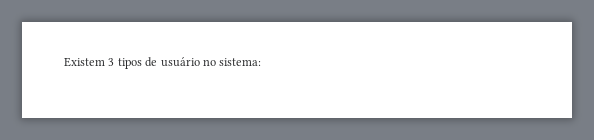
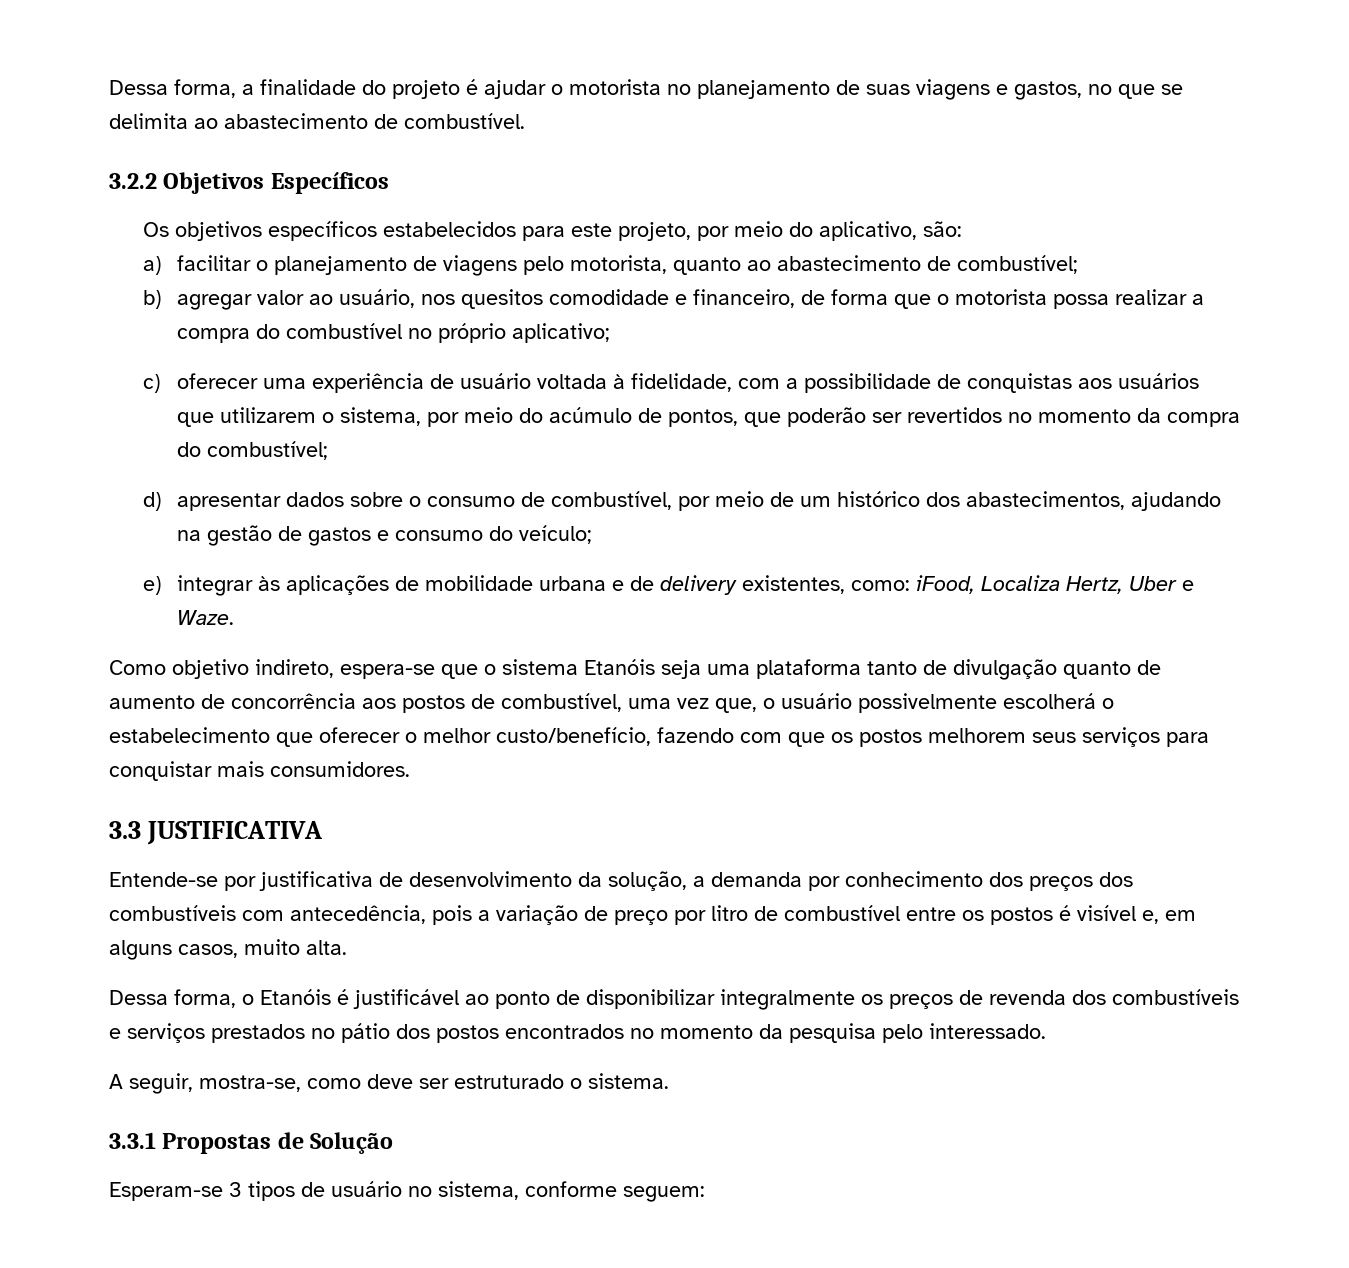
[64,57,105,67] Existem -> [109,79,1183,100] [109,113,525,129] [109,172,389,194] [142,221,962,241] [142,255,1078,276] [142,289,1204,310] [176,323,610,343] [142,373,1199,393] [176,407,1240,427] [176,441,328,460] [142,491,1221,511] [176,525,592,546] [142,575,1194,596] [176,610,234,625] [109,659,1161,680] [109,693,1114,713] [109,727,1209,747] [109,761,410,781] [109,821,323,845] [109,871,1133,891] [109,905,1196,925] [109,939,347,960] [109,989,1239,1010] [109,1023,1046,1043] [109,1073,669,1094] [109,1132,394,1154] [109,1182,223,1201] Dessa forma, a finalidade do projeto é ajudar o motorista no planejamento de suas viagens e gastos, no que se delimita ao abastecimento de combustível. // 3.2.2 Objetivos Específicos // Os objetivos específicos estabelecidos para este projeto, por meio do aplicativo, são: // a) facilitar o planejamento de viagens pelo motorista, quanto ao abastecimento de combustível; // b) agregar valor ao usuário, nos quesitos comodidade e financeiro, de forma que o motorista possa realizar a compra do combustível no próprio aplicativo; // c) oferecer uma experiência de usuário voltada à fidelidade, com a possibilidade de conquistas aos usuários que utilizarem o sistema, por meio do acúmulo de pontos, que poderão ser revertidos no momento da compra do combustível; // d) apresentar dados sobre o consumo de combustível, por meio de um histórico dos abastecimentos, ajudando na gestão de gastos e consumo do veículo; // e) integrar às aplicações de mobilidade urbana e de delivery existentes, como: iFood, Localiza Hertz, Uber e Waze. // Como objetivo indireto, espera-se que o sistema Etanóis seja uma plataforma tanto de divulgação quanto de aumento de concorrência aos postos de combustível, uma vez que, o usuário possivelmente escolherá o estabelecimento que oferecer o melhor custo/benefício, fazendo com que os postos melhorem seus serviços para conquistar mais consumidores. // 3.3 JUSTIFICATIVA // Entende-se por justificativa de desenvolvimento da solução, a demanda por conhecimento dos preços dos combustíveis com antecedência, pois a variação de preço por litro de combustível entre os postos é visível e, em alguns casos, muito alta. // Dessa forma, o Etanóis é justificável ao ponto de disponibilizar integralmente os preços de revenda dos combustíveis e serviços prestados no pátio dos postos encontrados no momento da pesquisa pelo interessado. // A seguir, mostra-se, como deve ser estruturado o sistema. // 3.3.1 Propostas de Solução // Esperam-se
[219,58,262,66] sistema: -> [438,1181,705,1202] sistema, conforme seguem:

